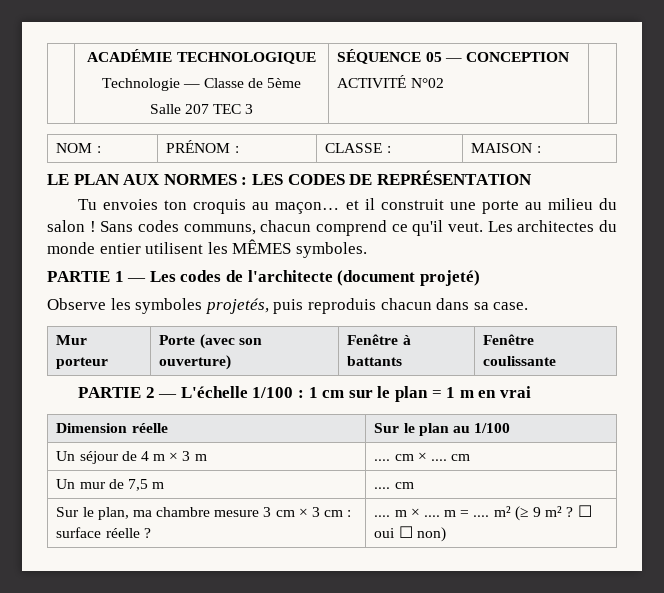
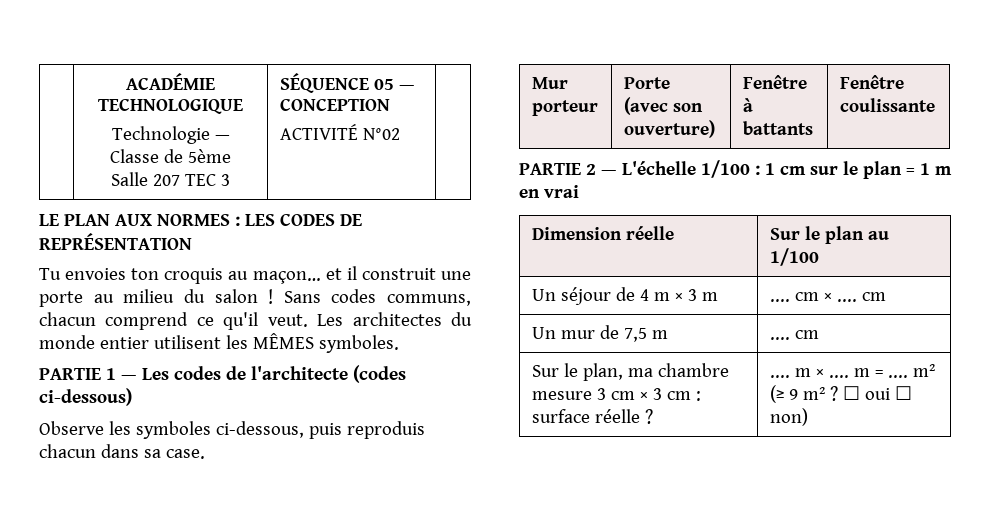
[56,143,101,153] [166,140,239,153] [325,143,391,153] [471,143,541,153] // NOM : | PRÉNOM : | CLASSE : | MAISON : -> (400, 134) none
[337,270,480,286] (document projeté) -> [352,365,406,383] [39,388,132,406] (codes ci-dessous)
[205,298,269,314] projetés, -> [215,421,304,438] ci-dessous,

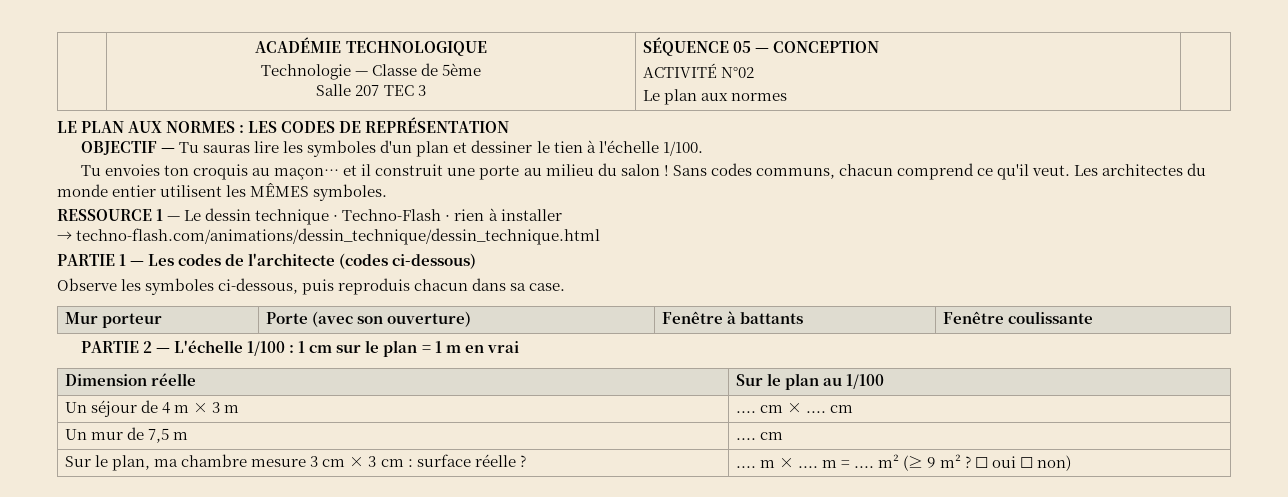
(400, 134) none -> [643,89,788,105] // Le plan aux normes
(192, 241) none -> [80,140,703,157] // OBJECTIF — Tu sauras lire les symboles d'un plan et dessiner le tien à l'échelle 1/100.
(399, 344) none -> [57,208,562,225] [57,228,601,245] // RESSOURCE 1 — Le dessin technique · Techno-Flash · rien à installer // → techno-flash.com/animations/dessin_technique/dessin_technique.html

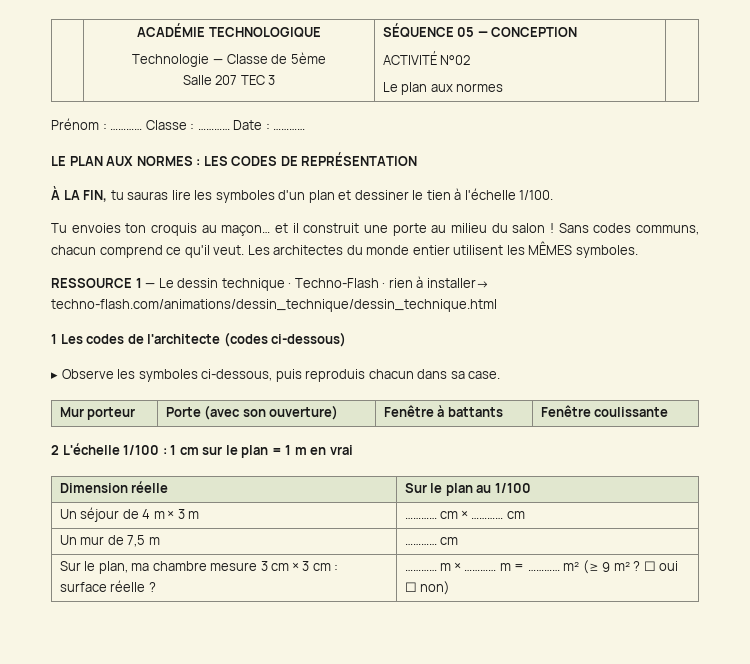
(788, 97) none -> [51,118,306,130] // Prénom : ………… Classe : ………… Date : …………
[80,141,200,155] OBJECTIF — Tu -> [51,186,124,202] À LA FIN, tu
[500,209,562,221] [57,231,72,241] installer // → -> [426,278,489,288] installer→
[57,254,145,266] PARTIE 1 — -> [51,334,57,344] 1
(477, 261) none -> [51,372,58,379] ▸
[80,341,171,353] PARTIE 2 — -> [51,445,59,455] 2
[736,403,827,413] .... cm × .... -> [404,510,504,519] ………… cm × …………
[736,438,757,440] .... -> [404,543,437,545] …………
[736,458,819,468] .... m × .... -> [404,562,497,571] ………… m × …………
[854,466,875,468] .... -> [527,569,560,571] …………

